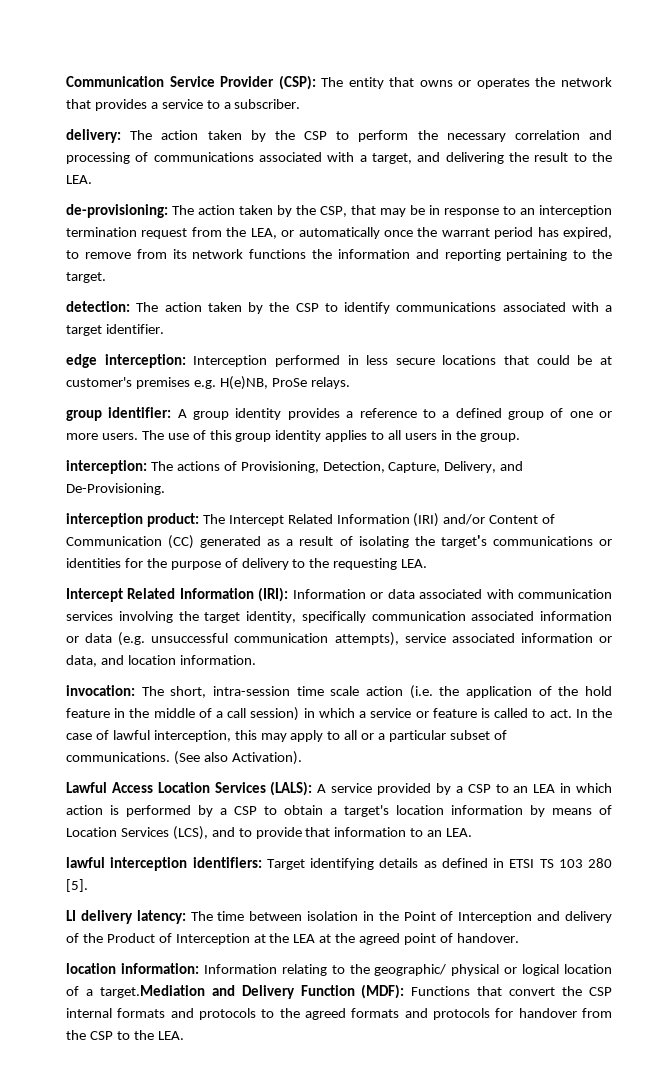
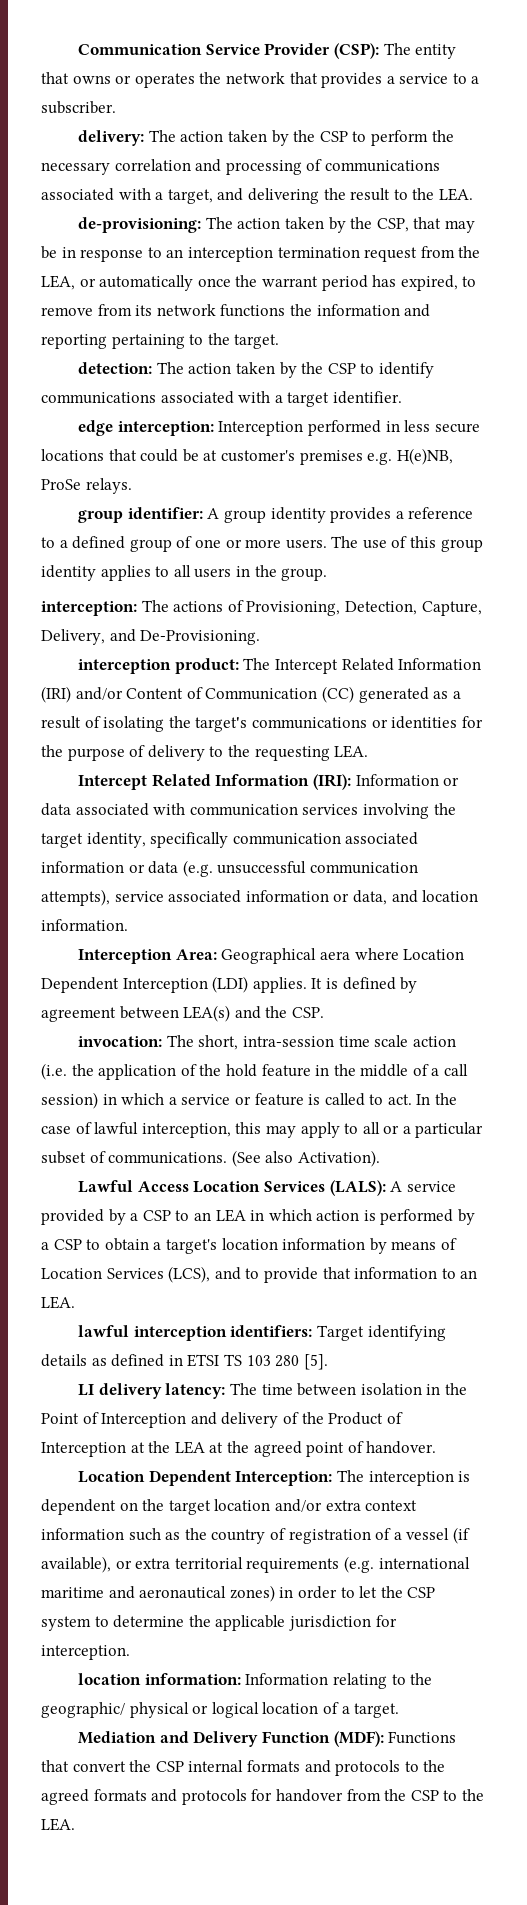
(256, 660) none -> [78,948,465,964] [41,976,418,993] [41,1005,324,1022] // Interception Area: Geographical aera where Location Dependent Interception (LDI) applies. It is defined by agreement between LEA(s) and the CSP.
(519, 938) none -> [78,1470,471,1486] [41,1499,418,1515] [41,1527,470,1544] [41,1556,470,1573] [41,1585,436,1602] [41,1615,397,1631] [41,1645,130,1660] // Location Dependent Interception: The interception is dependent on the target location and/or extra context information such as the country of registration of a vessel (if available), or extra territorial requirements (e.g. international maritime and aeronautical zones) in order to let the CSP system to determine the applicable jurisdiction for interception.
[99,985,205,998] target.Mediation -> [354,1703,400,1718] [78,1731,157,1744] target. // Mediation

